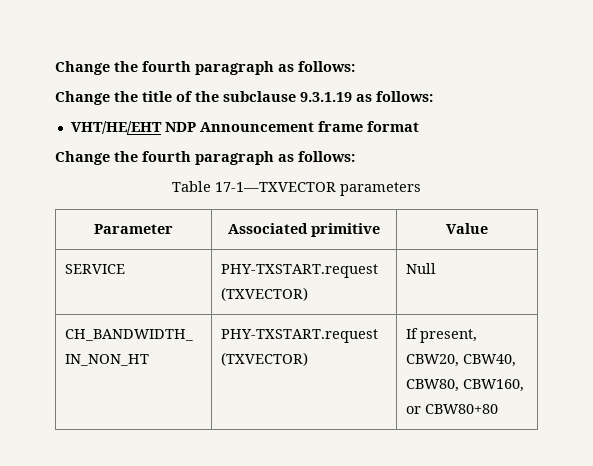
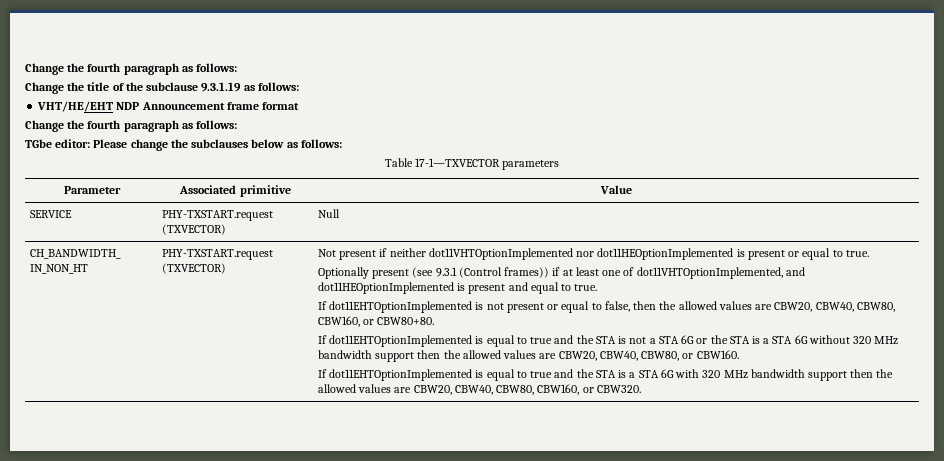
(355, 156) none -> [25,139,342,151] // TGbe editor: Please change the subclauses below as follows:
[406,328,478,343] [406,354,517,367] [406,379,525,392] [406,404,499,414] If present, CBW20, CBW40, CBW80, CBW160, or CBW80+80 -> [317,248,869,260] [317,267,805,279] [317,282,598,294] [317,301,895,313] [317,316,435,327] [317,335,899,347] [317,350,739,362] [317,369,894,381] [317,384,641,395] Not present if neither dot11VHTOptionImplemented nor dot11HEOptionImplemented is present or equal to true. // Optionally present (see 9.3.1 (Control frames)) if at least one of dot11VHTOptionImplemented, and dot11HEOptionImplemented is present and equal to true. // If dot11EHTOptionImplemented is not present or equal to false, then the allowed values are CBW20, CBW40, CBW80, CBW160, or CBW80+80. // If dot11EHTOptionImplemented is equal to true and the STA is not a STA 6G or the STA is a STA 6G without 320 MHz bandwidth support then the allowed values are CBW20, CBW40, CBW80, or CBW160. // If dot11EHTOptionImplemented is equal to true and the STA is a STA 6G with 320 MHz bandwidth support then the allowed values are CBW20, CBW40, CBW80, CBW160, or CBW320.

